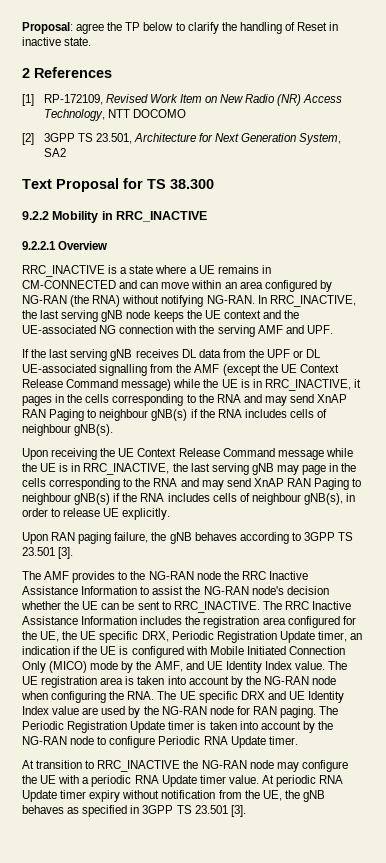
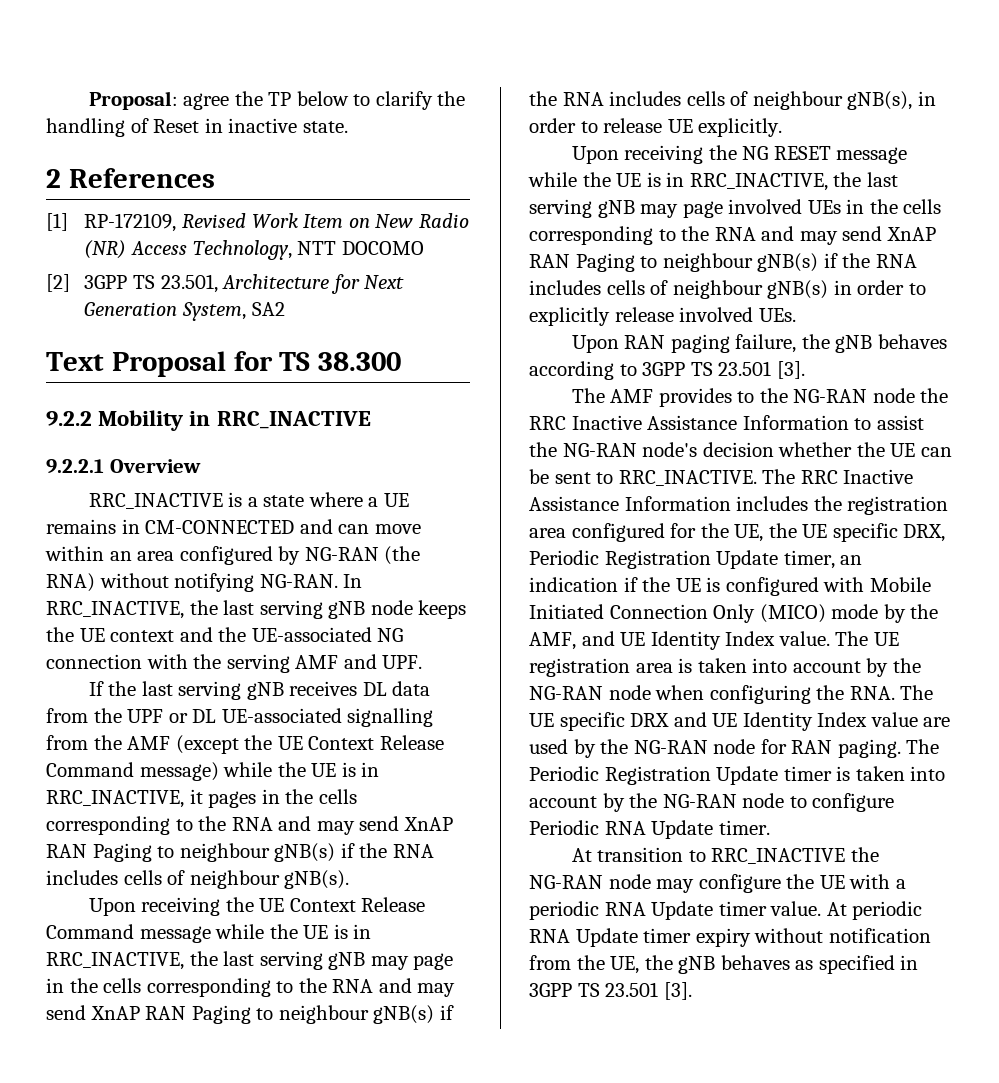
(171, 514) none -> [571,145,908,164] [528,172,898,191] [529,199,942,218] [529,226,936,245] [529,253,917,272] [529,280,926,299] [529,307,796,326] // Upon receiving the NG RESET message while the UE is in RRC_INACTIVE, the last serving gNB may page involved UEs in the cells corresponding to the RNA and may send XnAP RAN Paging to neighbour gNB(s) if the RNA includes cells of neighbour gNB(s) in order to explicitly release involved UEs.

